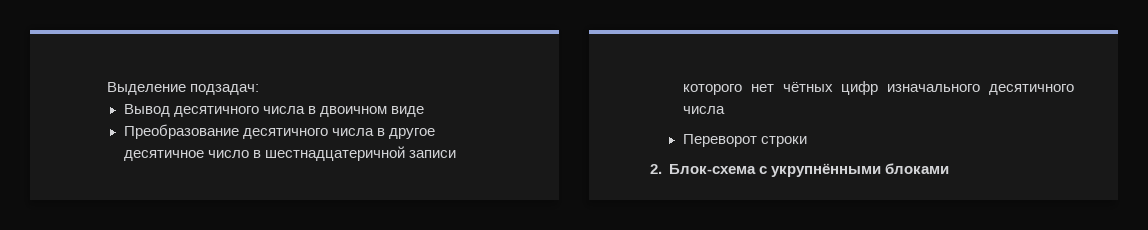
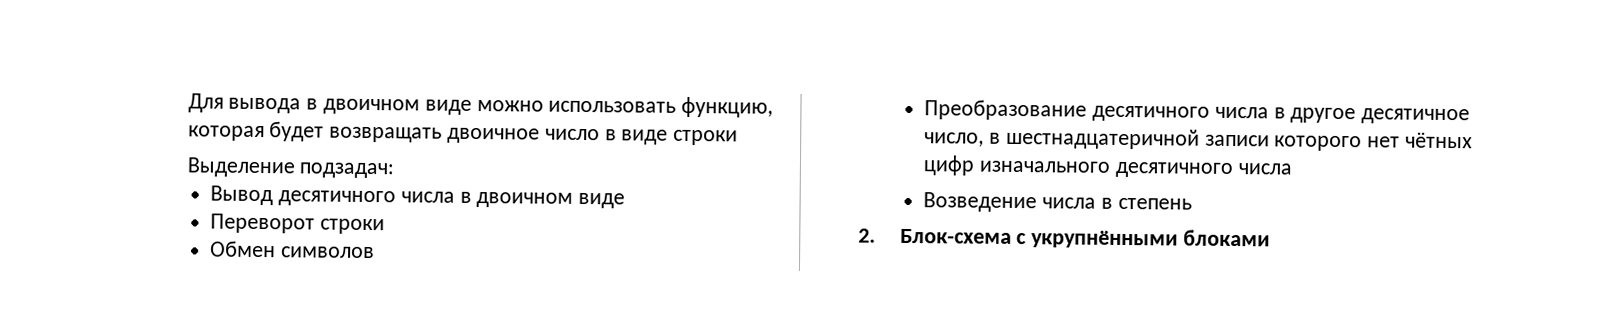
(107, 88) none -> [187,93,774,118] [187,121,739,146] Для вывода в двоичном виде можно использовать функцию, которая будет возвращать двоичное число в виде строки //
(425, 111) none -> [210,213,385,235] [210,240,375,259] // Переворот строки // Обмен символов
[207,150,249,158] число -> [924,132,985,147] число,
[682,134,807,147] Переворот строки -> [923,192,1192,213] Возведение числа в степень

